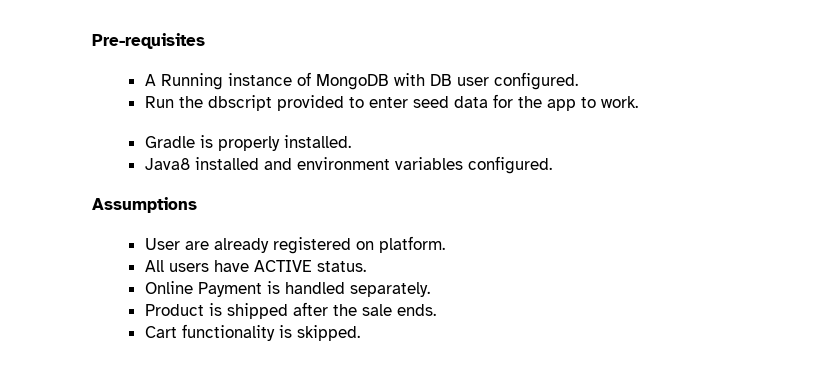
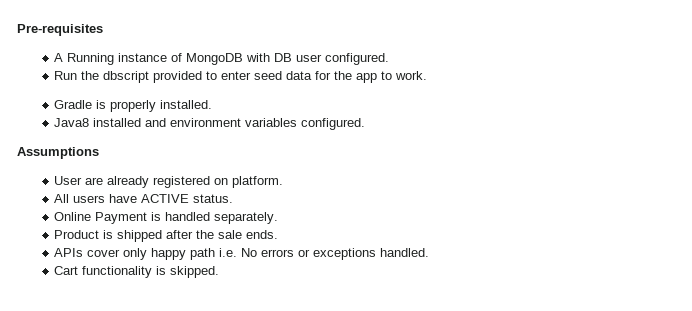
(436, 310) none -> [54,248,430,260] // APIs cover only happy path i.e. No errors or exceptions handled.

